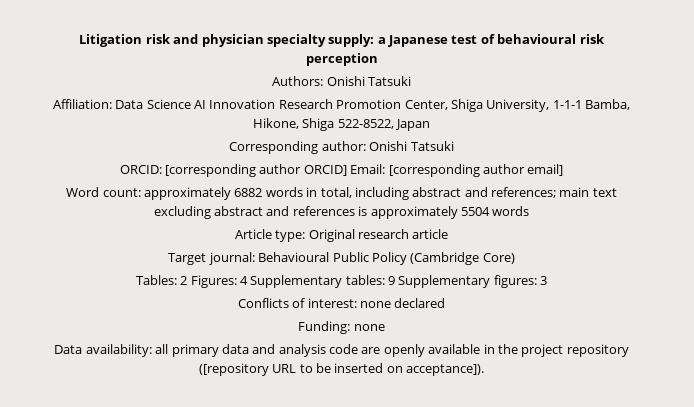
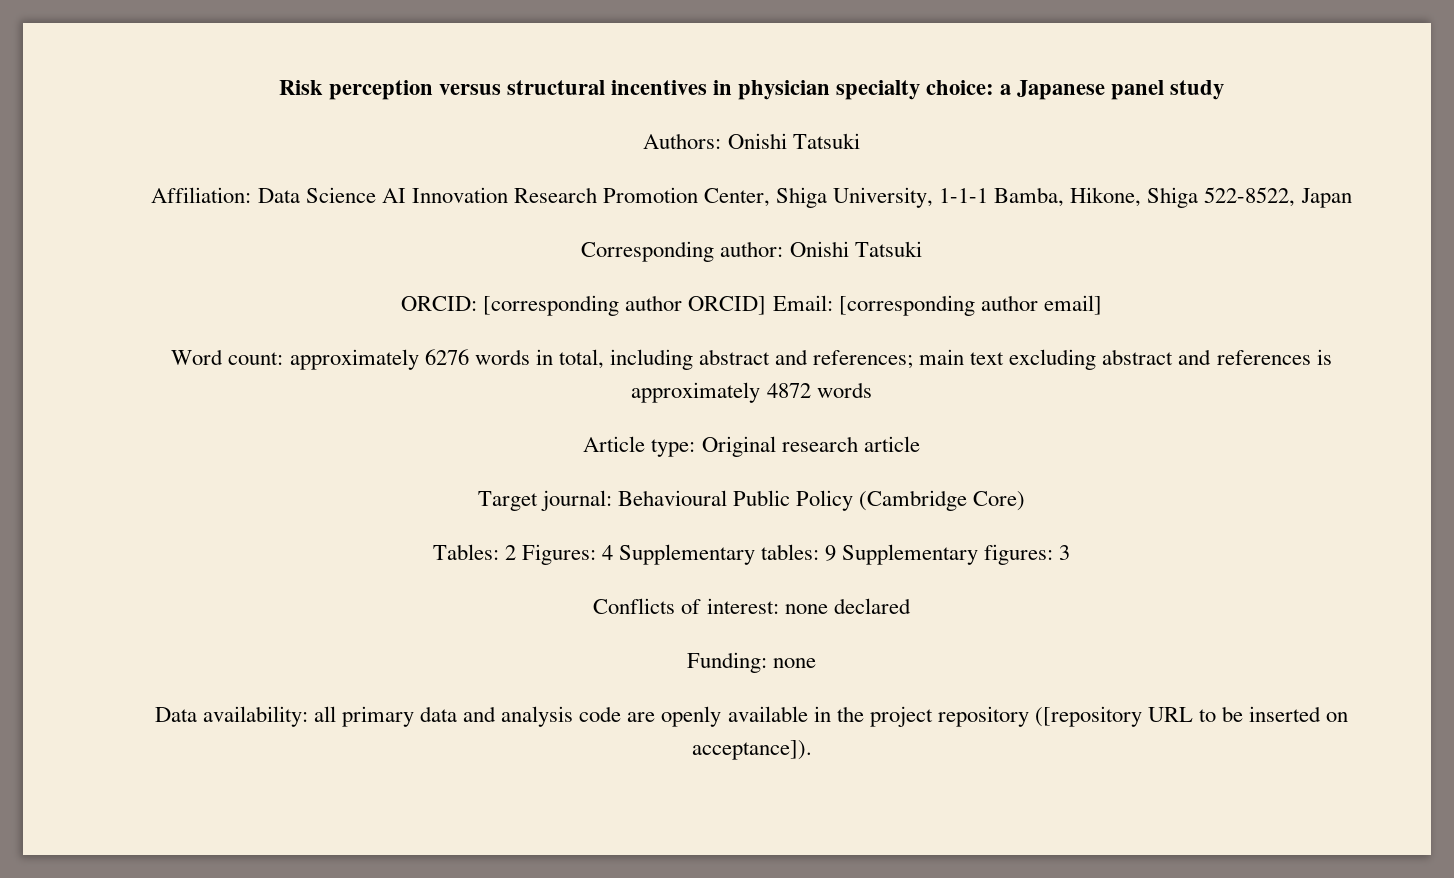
[79,34,199,47] Litigation risk and -> [278,80,732,100] Risk perception versus structural incentives in
[328,34,375,47] supply: -> [926,80,995,95] choice:
[451,34,605,44] [305,53,378,66] test of behavioural risk perception -> [1111,80,1225,100] panel study
[234,188,263,197] 6882 -> [424,349,469,365] 6276
[460,207,490,216] 5504 -> [766,383,811,398] 4872

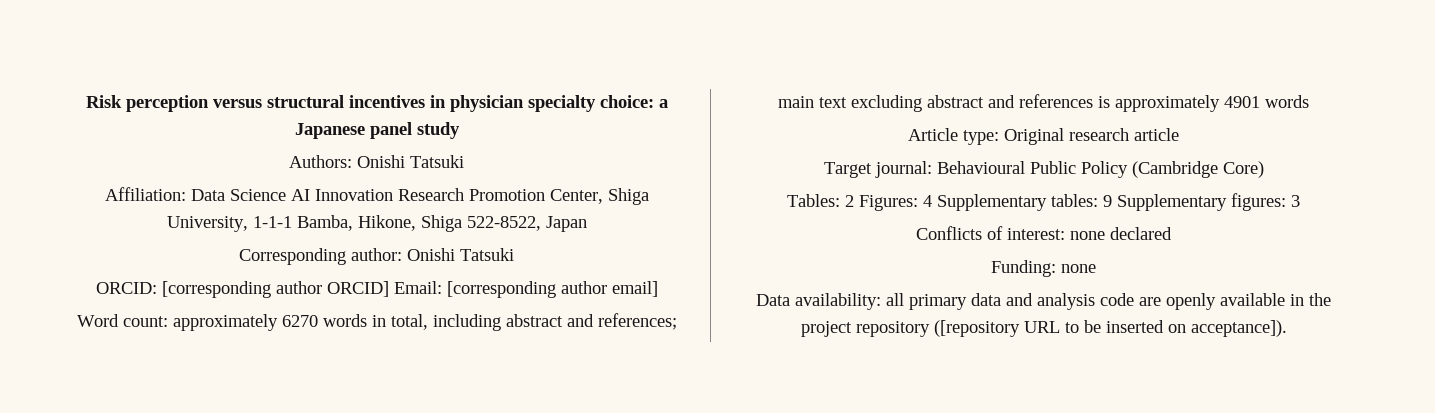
[424,349,469,365] 6276 -> [281,315,318,327] 6270
[766,383,811,398] 4872 -> [1224,96,1260,108] 4901

